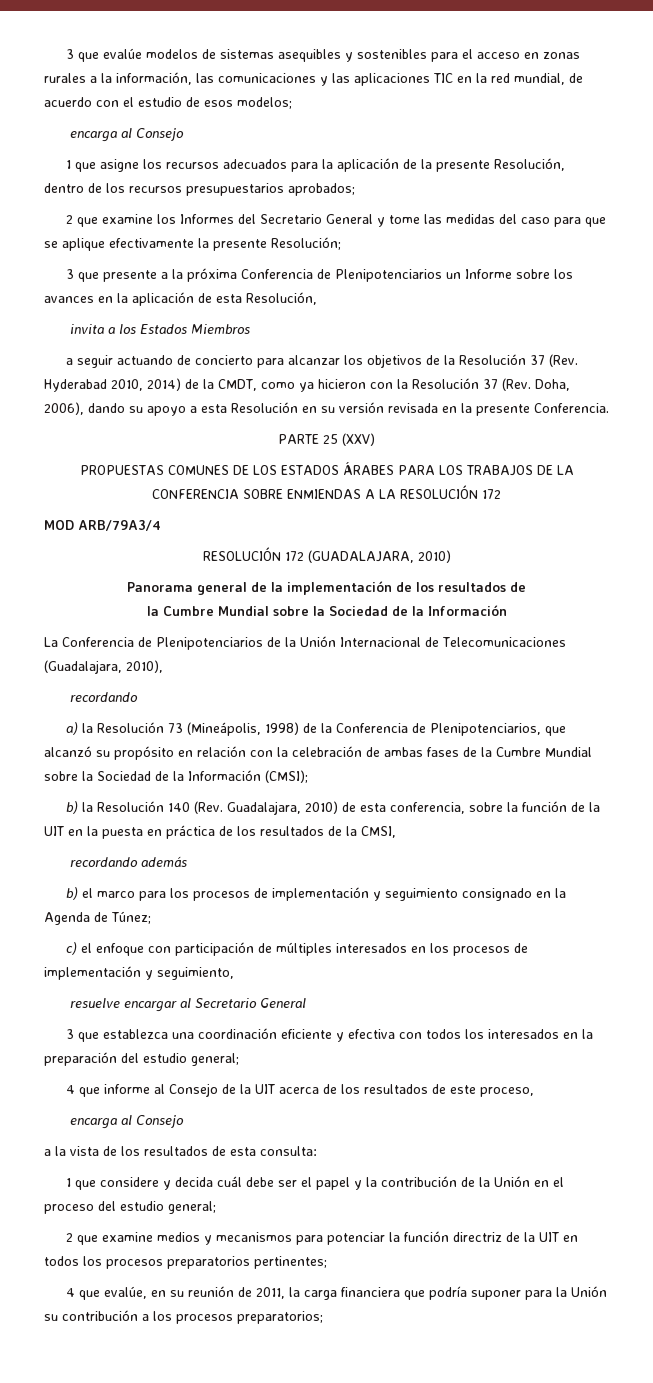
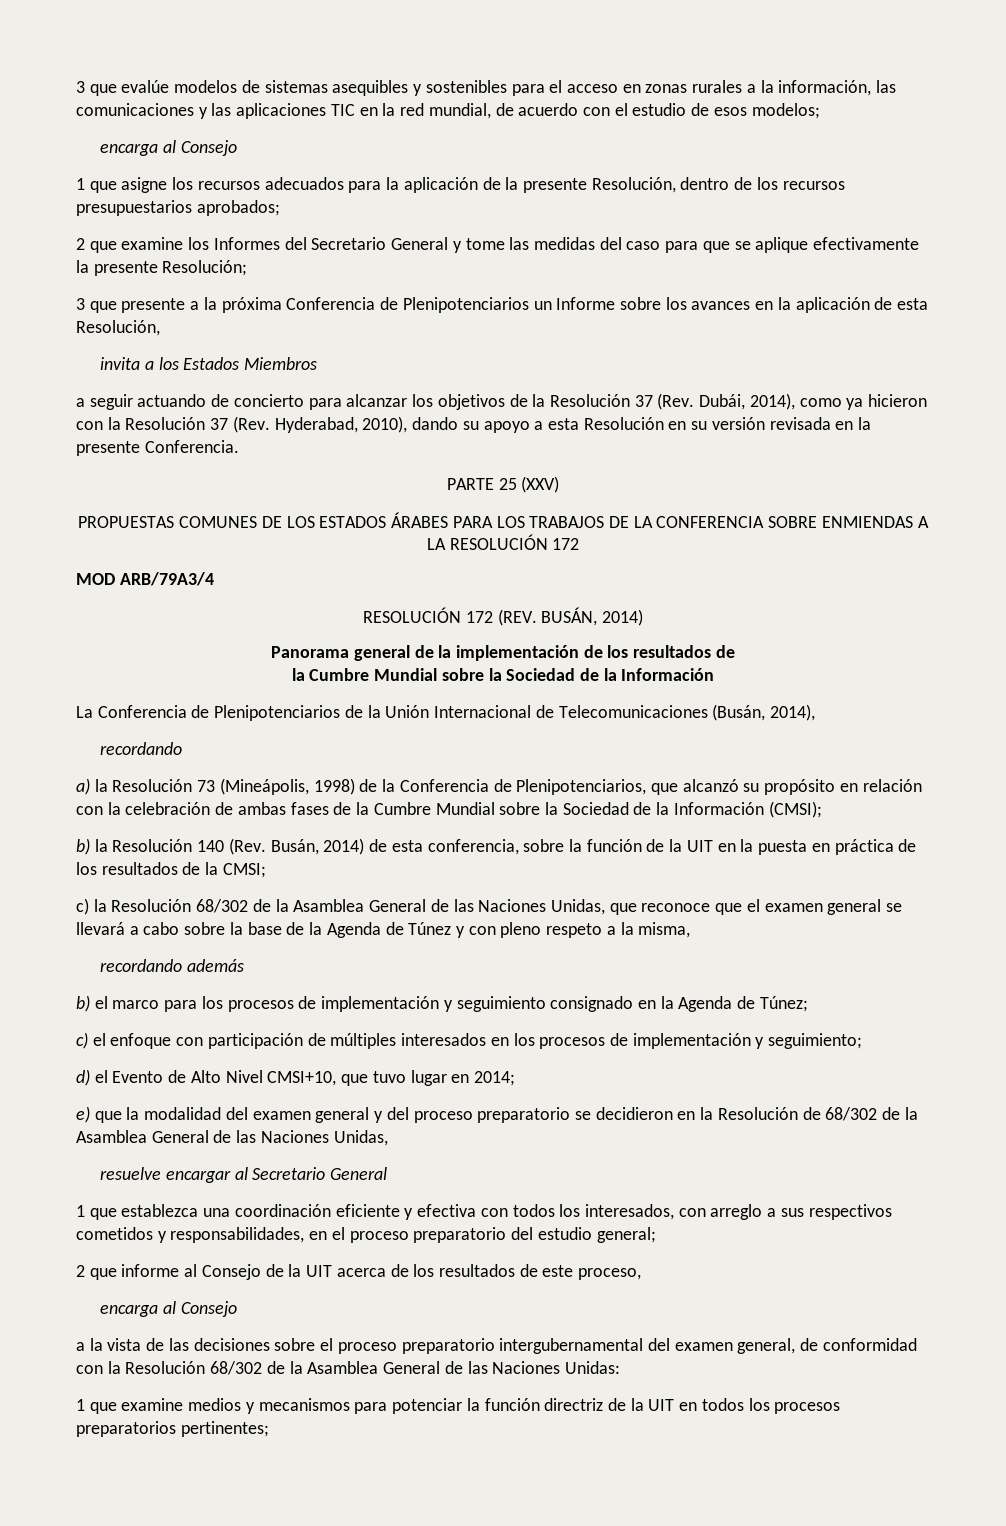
[44,378,257,392] Hyderabad 2010, 2014) de la CMDT, -> [699,393,795,410] Dubái, 2014),
[535,379,570,391] [44,402,84,415] Doha, 2006), -> [274,416,408,433] Hyderabad, 2010),
[307,550,451,563] (GUADALAJARA, 2010) -> [497,607,643,626] (REV. BUSÁN, 2014)
[44,660,163,674] (Guadalajara, 2010), -> [712,704,815,721] (Busán, 2014),
[227,801,339,815] Guadalajara, 2010) -> [270,838,365,855] Busán, 2014)
[361,826,396,838] CMSI, -> [222,863,266,878] [76,898,903,915] [76,922,691,938] CMSI; // c) la Resolución 68/302 de la Asamblea General de las Naciones Unidas, que reconoce que el examen general se llevará a cabo sobre la base de la Agenda de Túnez y con pleno respeto a la misma,
[157,967,234,980] seguimiento, -> [768,1033,863,1049] [76,1069,515,1086] [76,1106,918,1123] [76,1130,388,1146] seguimiento; // d) el Evento de Alto Nivel CMSI+10, que tuvo lugar en 2014; // e) que la modalidad del examen general y del proceso preparatorio se decidieron en la Resolución de 68/302 de la Asamblea General de las Naciones Unidas,
[66,1029,75,1039] 3 -> [76,1205,85,1217] 1
[488,1029,594,1039] [44,1052,239,1066] [66,1085,76,1094] interesados en la preparación del estudio general; // 4 -> [584,1204,892,1220] [76,1227,656,1243] [76,1265,85,1277] interesados, con arreglo a sus respectivos cometidos y responsabilidades, en el proceso preparatorio del estudio general; // 2
[121,1146,317,1156] [66,1176,565,1190] [44,1201,216,1214] [66,1233,74,1242] los resultados de esta consulta: // 1 que considere y decida cuál debe ser el papel y la contribución de la Unión en el proceso del estudio general; // 2 -> [168,1338,917,1354] [76,1361,620,1375] [76,1399,85,1411] las decisiones sobre el proceso preparatorio intergubernamental del examen general, de conformidad con la Resolución 68/302 de la Asamblea General de las Naciones Unidas: // 1
[66,1286,608,1300] [44,1310,323,1324] // 4 que evalúe, en su reunión de 2011, la carga financiera que podría suponer para la Unión su contribución a los procesos preparatorios; -> (269, 1429) none

